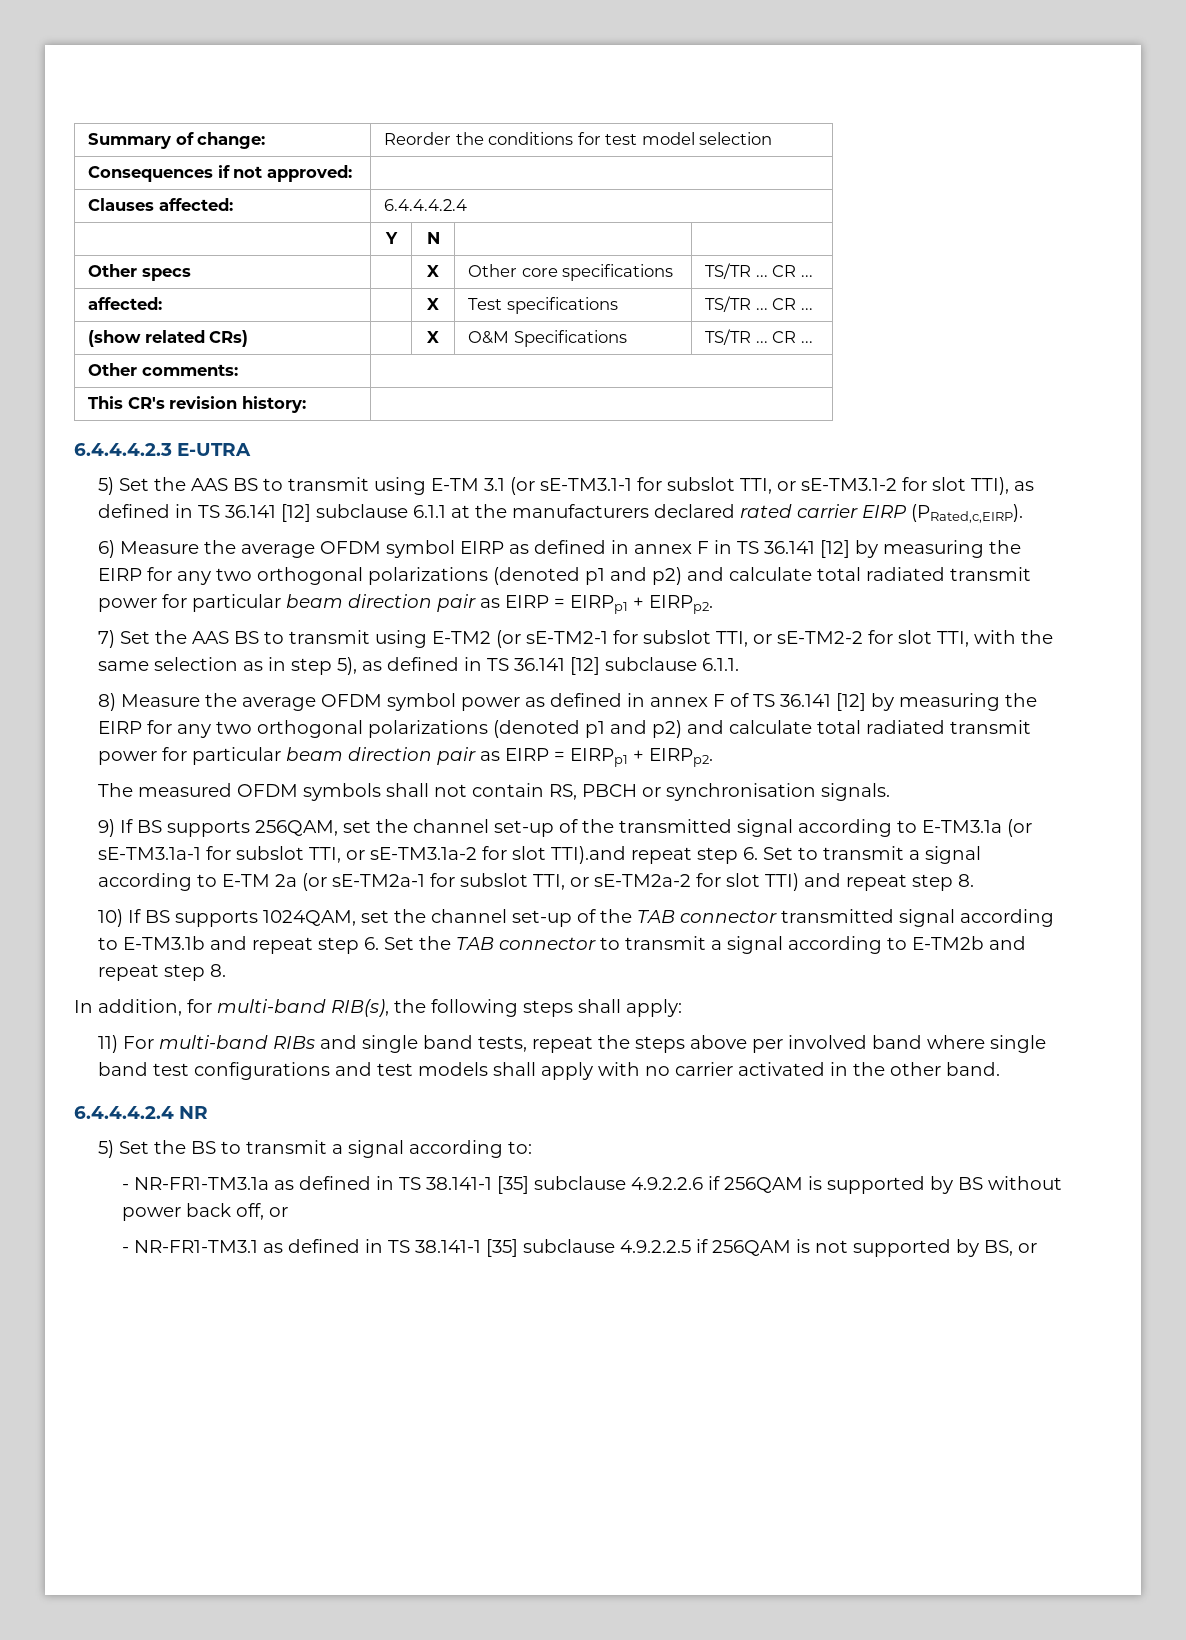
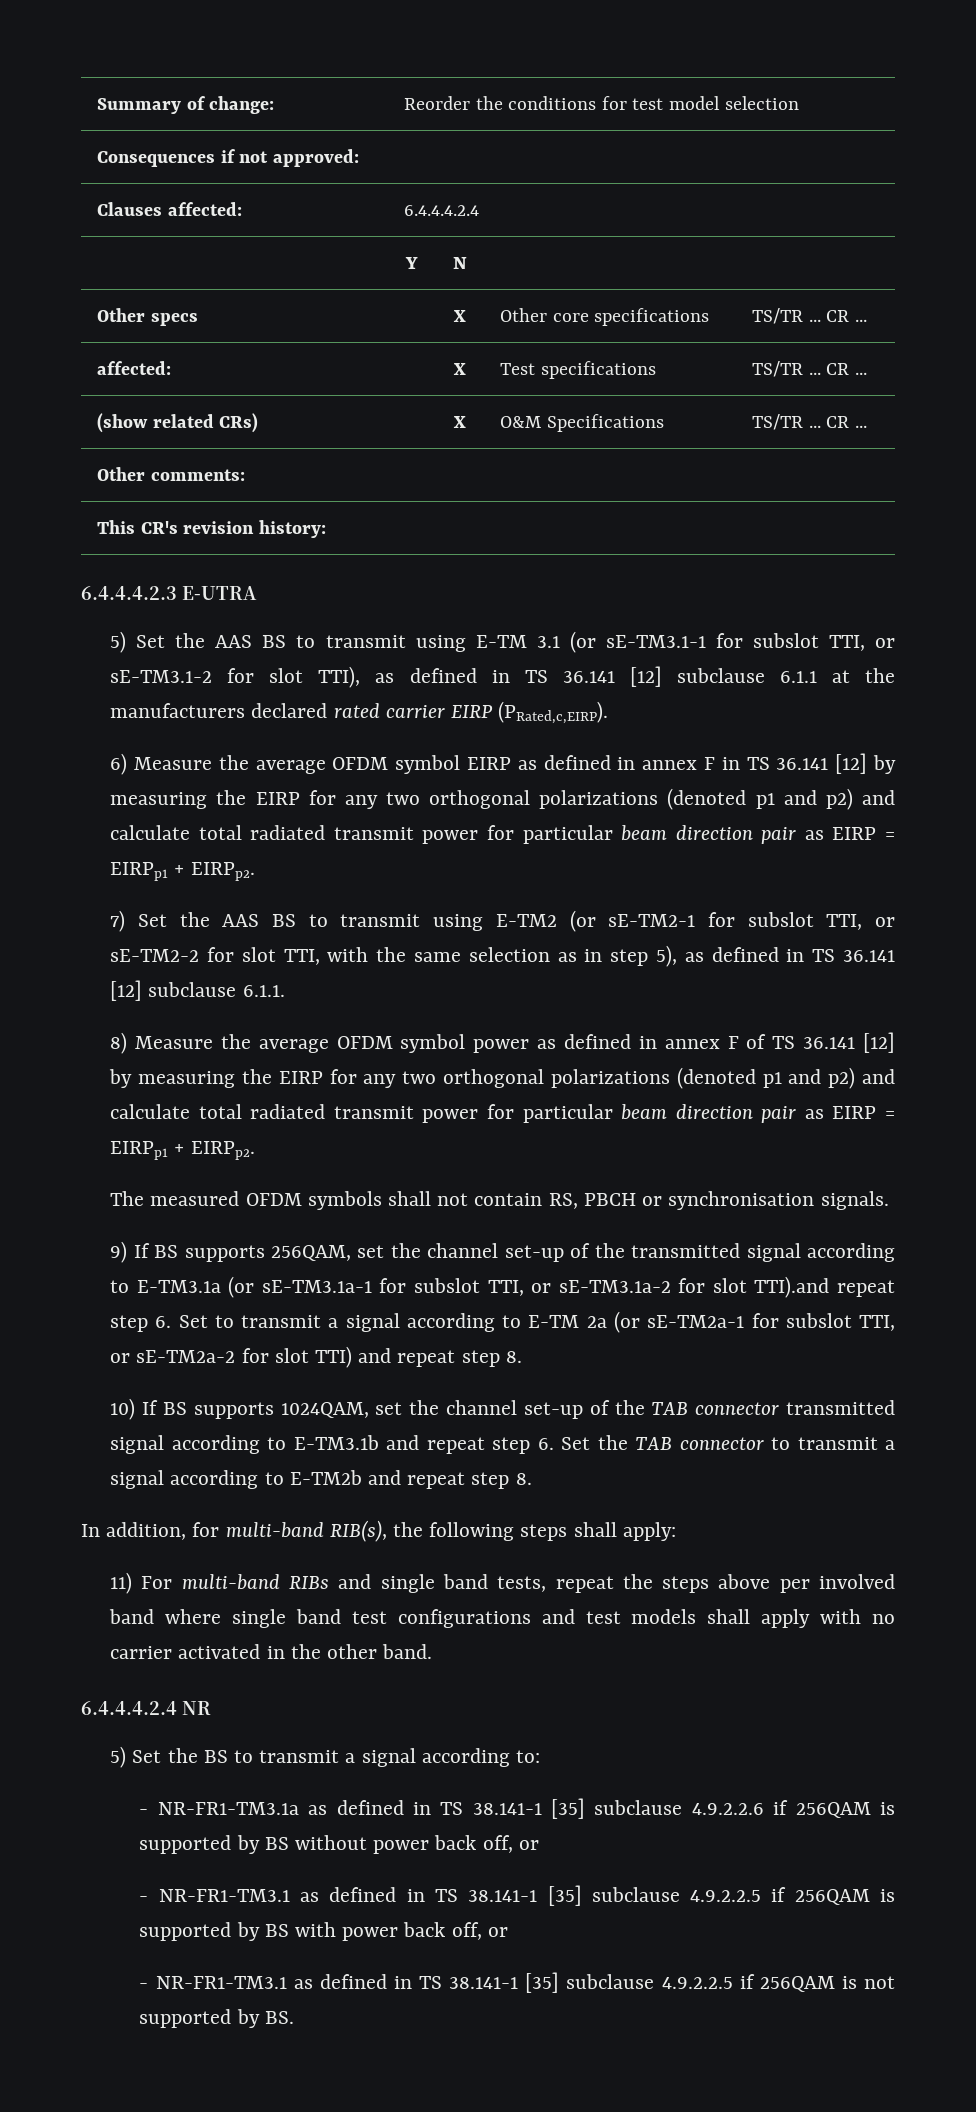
(288, 1212) none -> [139,1885,895,1906] [139,1922,508,1941] // - NR-FR1-TM3.1 as defined in TS 38.141-1 [35] subclause 4.9.2.2.5 if 256QAM is supported by BS with power back off, or
[983,1240,1037,1256] BS, or -> [264,2011,294,2024] BS.

